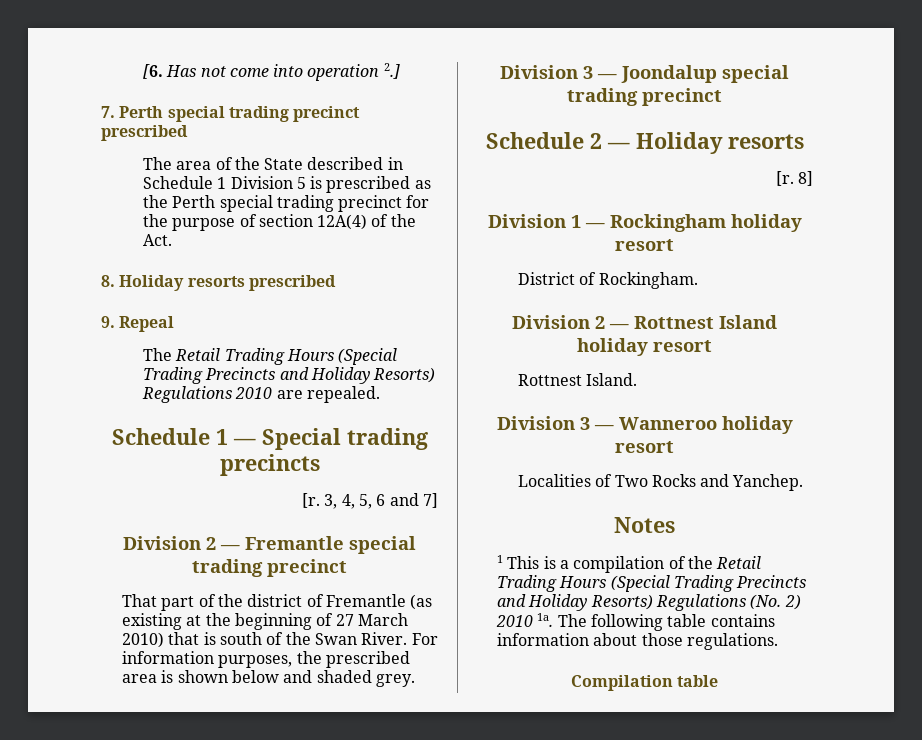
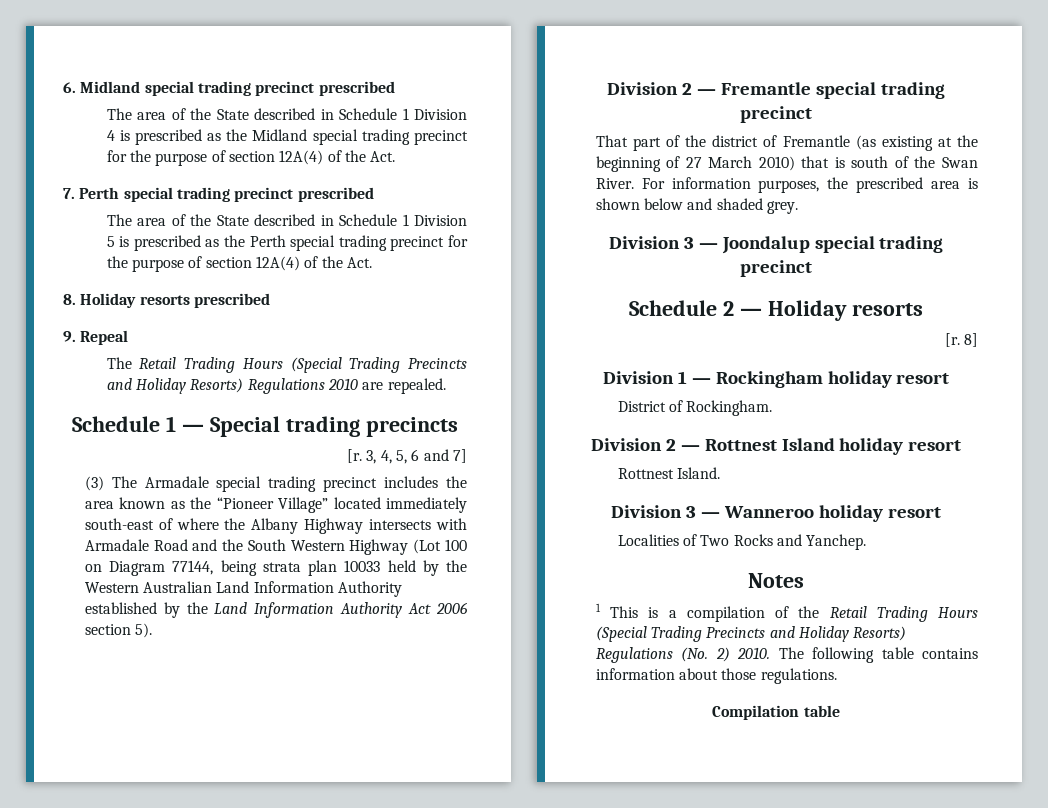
[142,63,400,81] [6. Has not come into operation 2.] -> [63,81,395,96] [106,108,468,120] [106,129,468,145] [106,150,396,166] 6. Midland special trading precinct prescribed // The area of the State described in Schedule 1 Division 4 is prescribed as the Midland special trading precinct for the purpose of section 12A(4) of the Act.
(438, 500) none -> [84,476,467,492] [84,497,467,513] [84,518,467,534] [84,539,468,555] [84,560,467,576] [84,581,403,597] [84,602,468,618] [84,623,153,638] // (3) The Armadale special trading precinct includes the area known as the “Pioneer Village” located immediately south-east of where the Albany Highway intersects with Armadale Road and the South Western Highway (Lot 100 on Diagram 77144, being strata plan 10033 held by the Western Australian Land Information Authority established by the Land Information Authority Act 2006 section 5).
[495,613,554,627] 2010 1a. -> [737,647,771,659] 2010.

